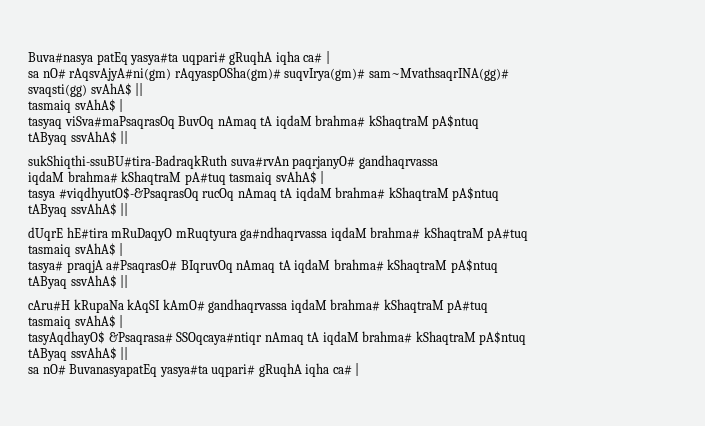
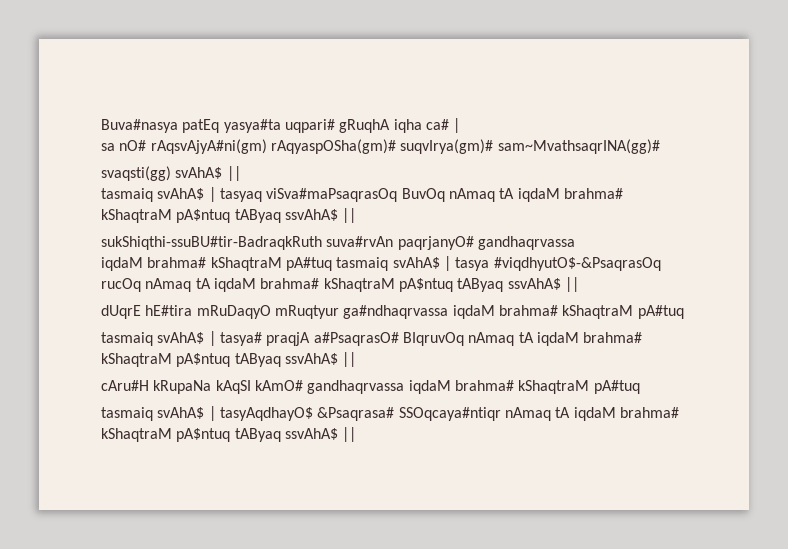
(124, 105) // -> (216, 194) none
[28,131,129,145] [28,155,227,169] // tAByaq ssvAhA$ || // sukShiqthi-ssuBU#tira-BadraqkRuth -> [234,208,357,223] [101,236,322,250] tAByaq ssvAhA$ || // sukShiqthi-ssuBU#tir-BadraqkRuth
(325, 177) // -> (451, 263) none
(500, 194) // -> (453, 285) none
[175,228,237,241] mRuqtyura -> [274,305,339,319] mRuqtyur
(124, 249) // -> (216, 338) none
(498, 266) // -> (231, 360) none
(124, 321) // -> (216, 413) none
[28,347,129,361] [28,363,360,377] // tAByaq ssvAhA$ || // sa nO# BuvanasyapatEq yasya#ta uqpari# gRuqhA iqha ca# | -> [234,427,357,442] tAByaq ssvAhA$ ||

